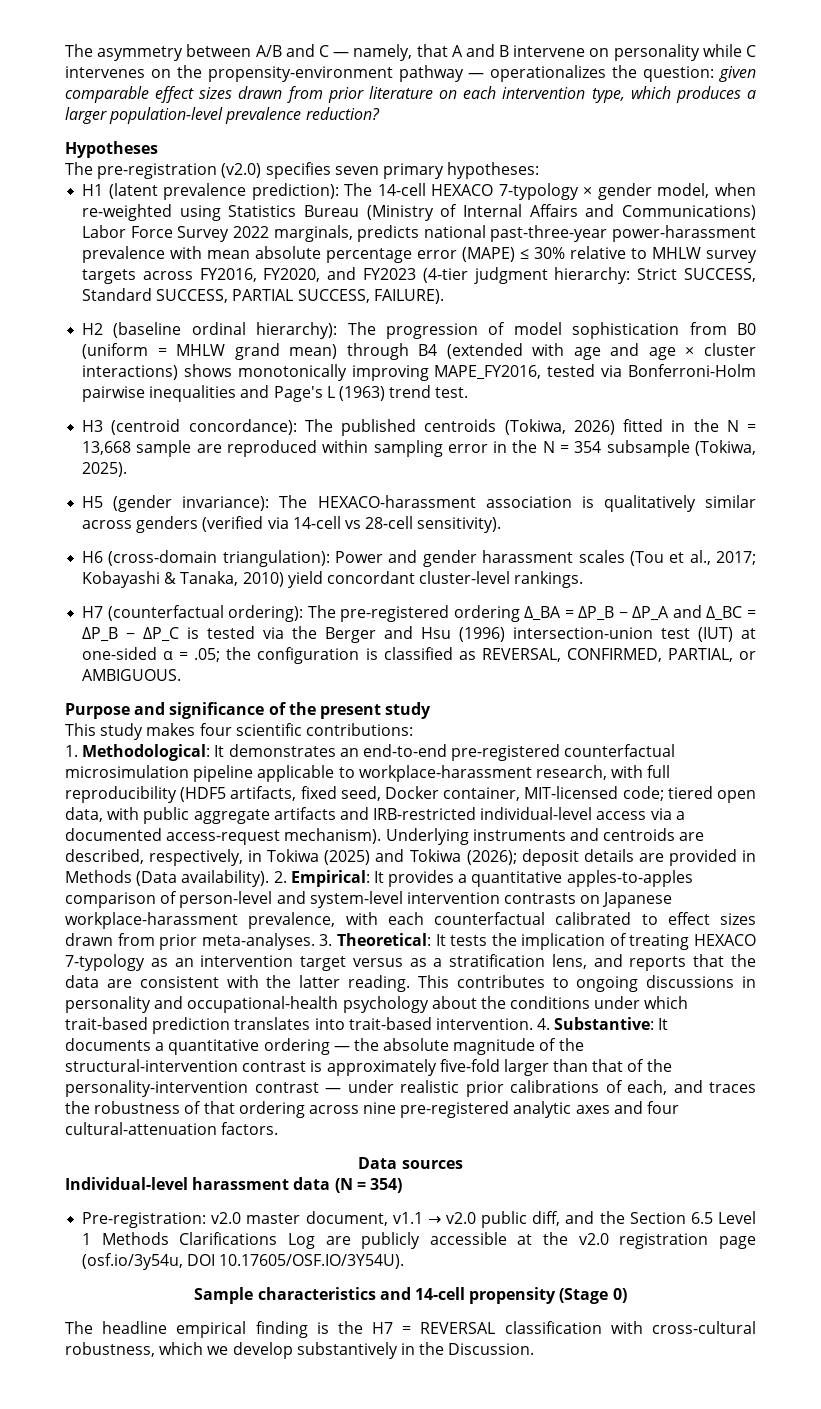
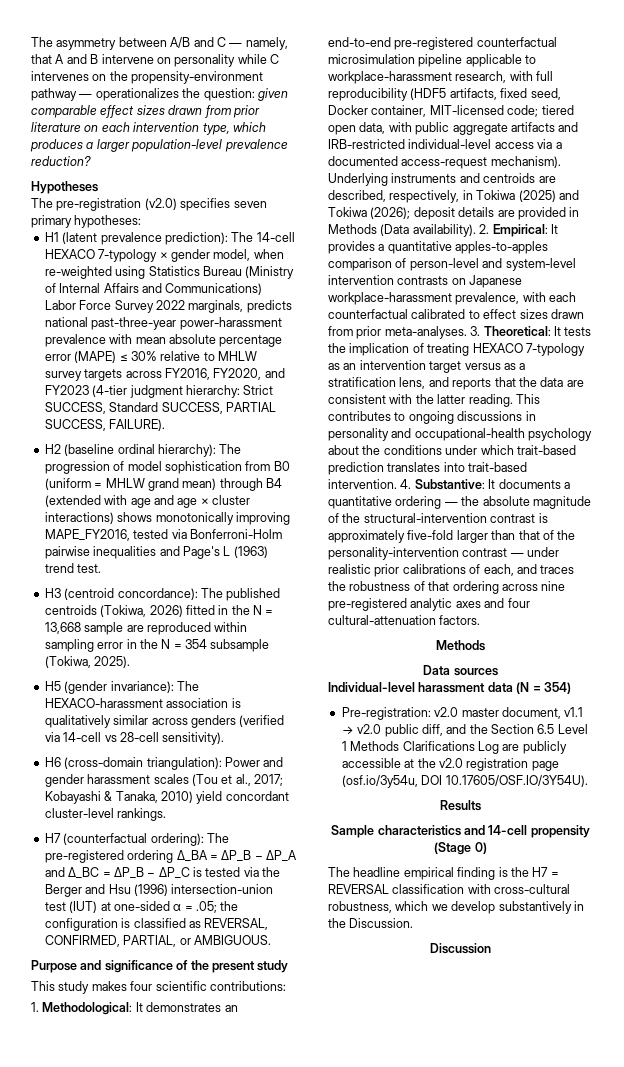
(279, 1128) none -> [436,640,485,651] // Methods
(405, 1261) none -> [440,800,481,811] // Results
(535, 1349) none -> [430,943,491,954] // Discussion

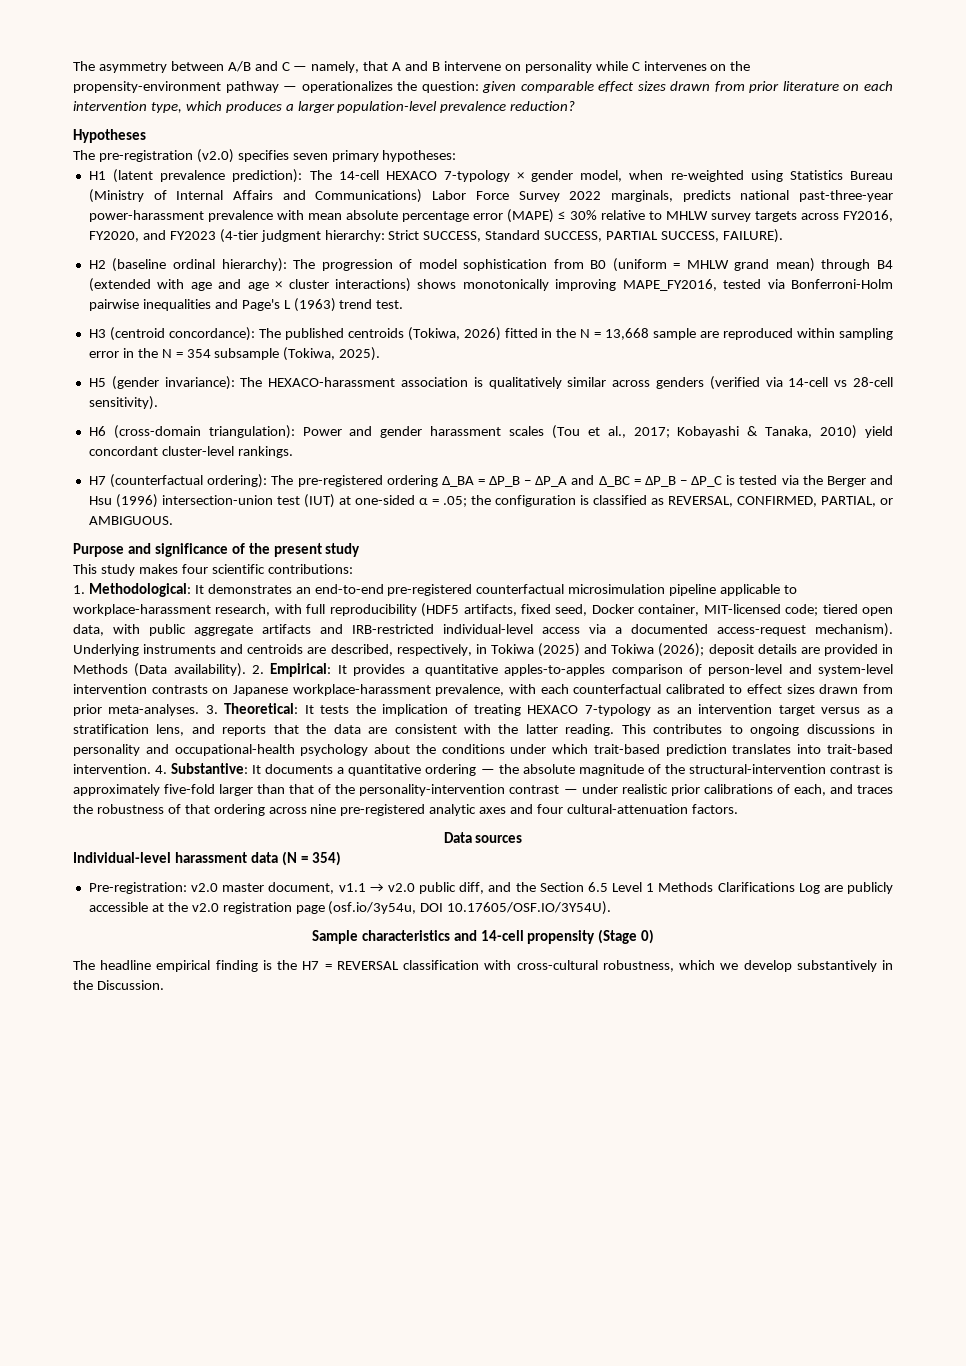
[436,640,485,651] // Methods -> (738, 809) none
[440,800,481,811] // Results -> (612, 908) none
[430,943,491,954] // Discussion -> (164, 985) none

